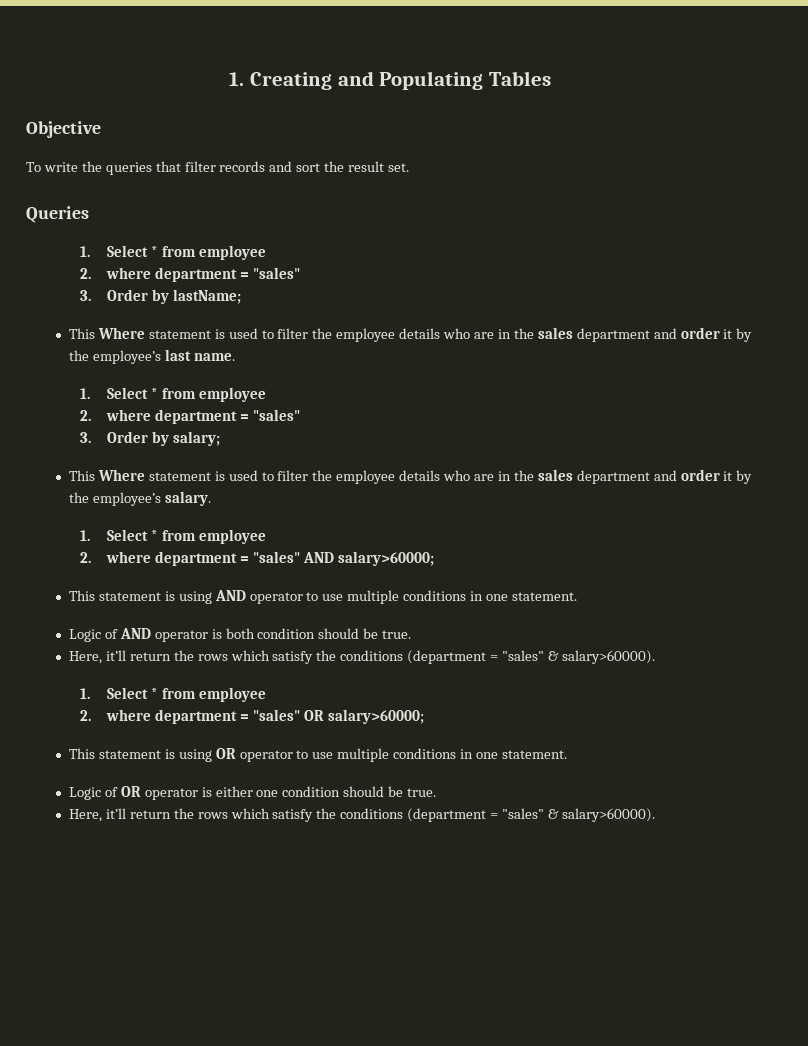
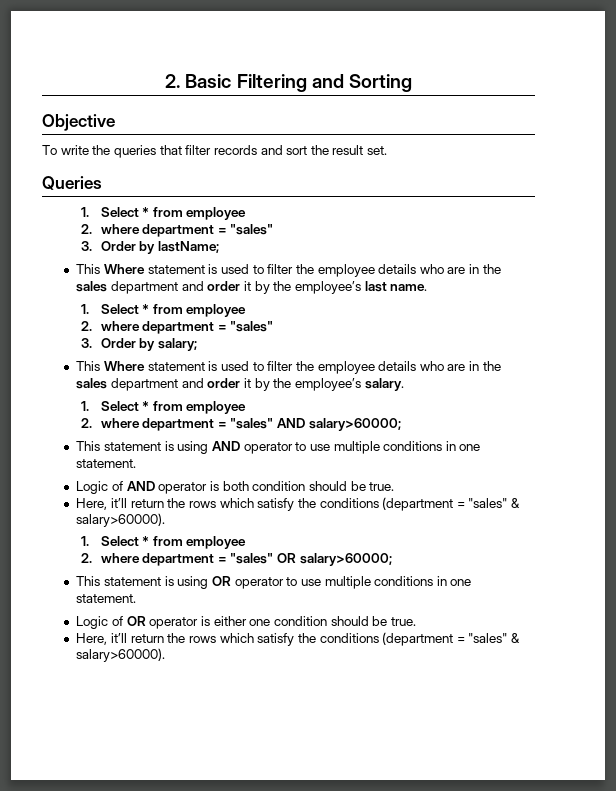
[229,71,551,90] 1. Creating and Populating Tables -> [165,74,412,92] 2. Basic Filtering and Sorting

